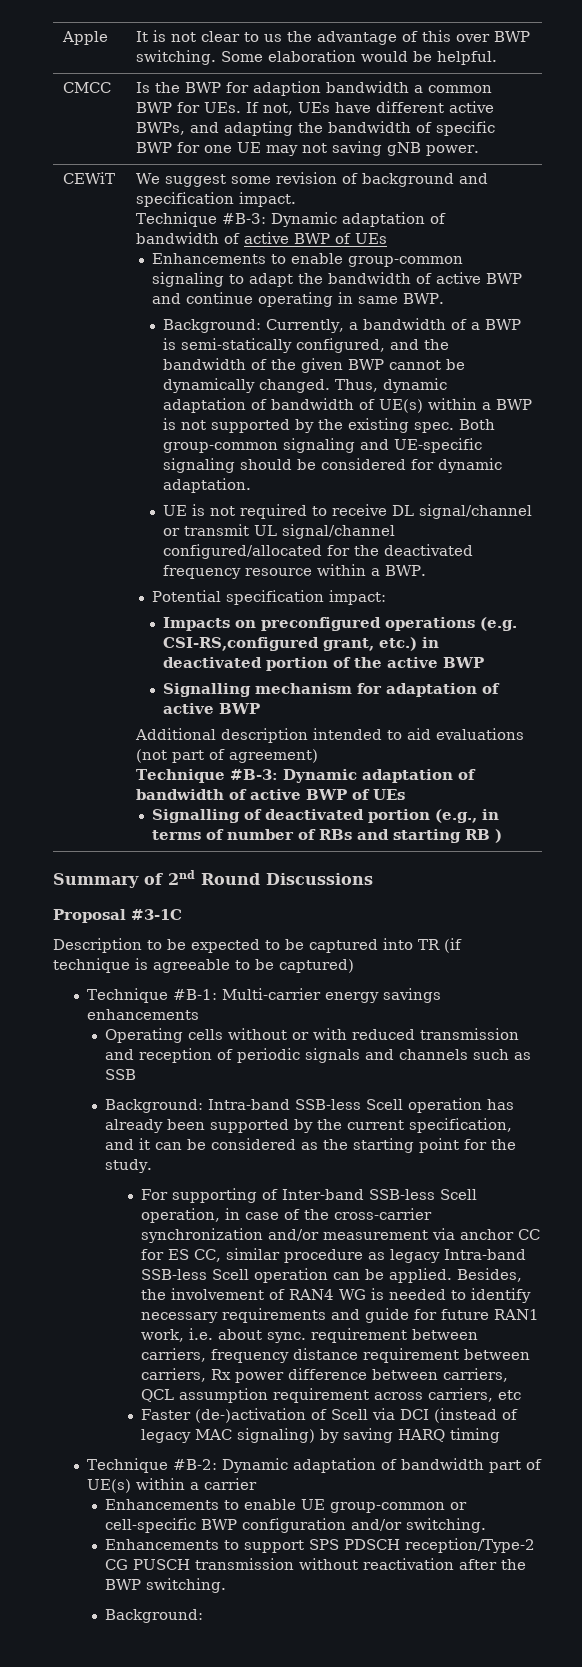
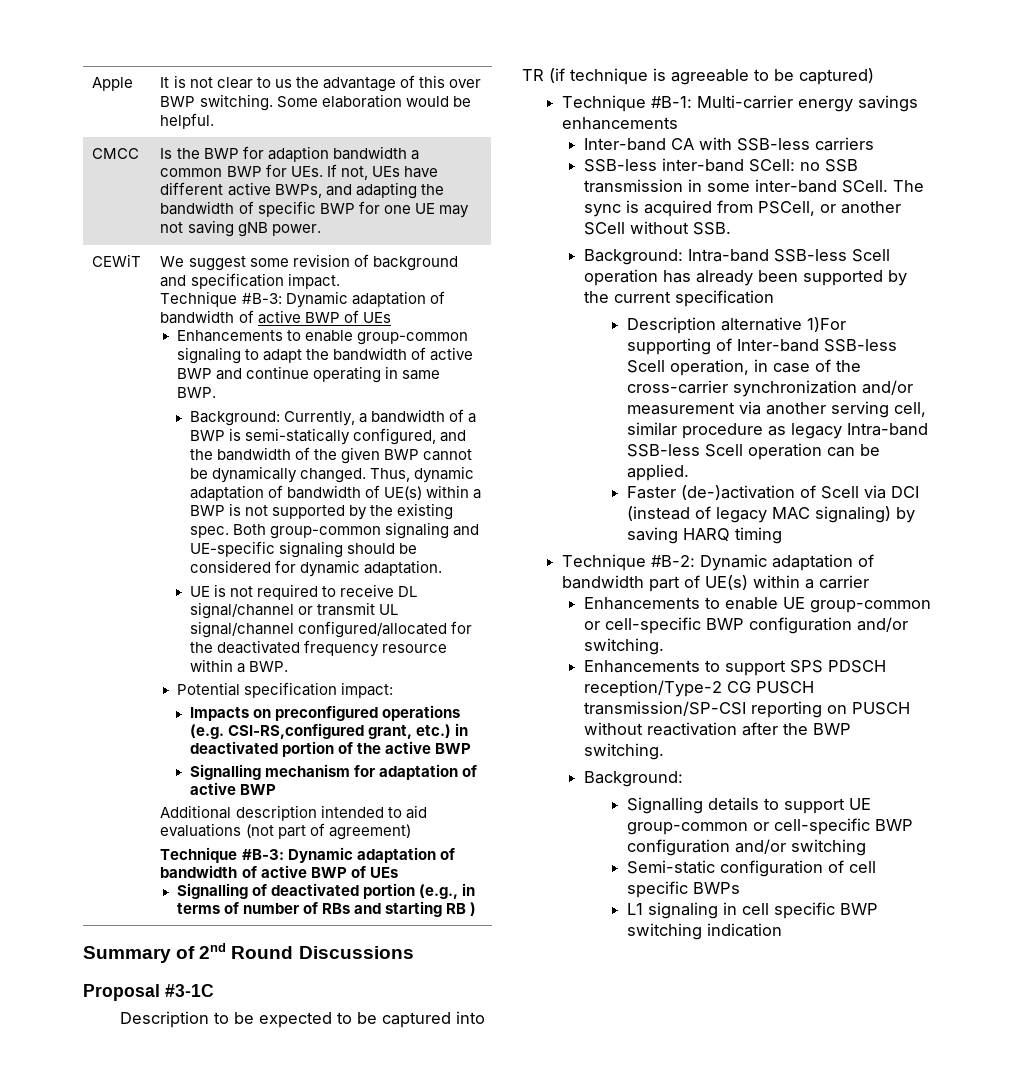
[105,1028,520,1043] [105,1048,532,1063] [105,1069,137,1080] Operating cells without or with reduced transmission and reception of periodic signals and channels such as SSB -> [583,137,874,151] [583,158,858,172] [583,179,924,193] [583,200,901,217] [583,221,731,235] Inter-band CA with SSB-less carriers // SSB-less inter-band SCell: no SSB transmission in some inter-band SCell. The sync is acquired from PSCell, or another SCell without SSB.
[409,1118,513,1133] [105,1138,517,1153] [105,1159,153,1173] [141,1189,169,1200] specification, and it can be considered as the starting point for the study. // For -> [674,290,774,307] [626,317,846,334] specification // Description alternative 1)For
[460,1229,541,1240] [141,1249,222,1262] anchor CC for ES CC, -> [765,401,926,418] another serving cell,
[457,1268,523,1282] [141,1288,532,1303] [141,1308,540,1323] [141,1328,479,1343] [141,1348,531,1363] [141,1368,509,1383] [141,1388,522,1403] Besides, the involvement of RAN4 WG is needed to identify necessary requirements and guide for future RAN1 work, i.e. about sync. requirement between carriers, frequency distance requirement between carriers, Rx power difference between carriers, QCL assumption requirement across carriers, etc -> (689, 472) none
[195,1558,295,1570] transmission -> [583,701,910,718] transmission/SP-CSI reporting on PUSCH
(204, 1616) none -> [626,797,871,814] [626,818,913,835] [626,839,866,856] [626,860,876,877] [626,881,740,898] [626,902,878,919] [626,923,782,940] // Signalling details to support UE group-common or cell-specific BWP configuration and/or switching // Semi-static configuration of cell specific BWPs // L1 signaling in cell specific BWP switching indication

